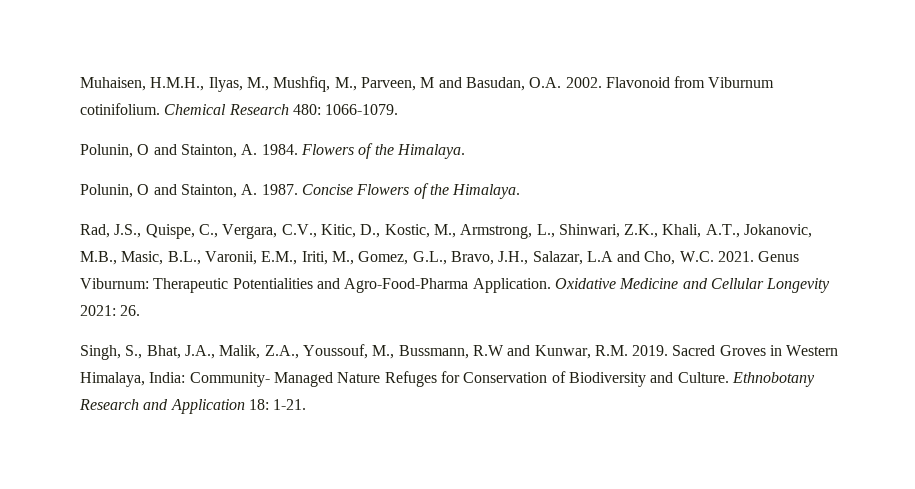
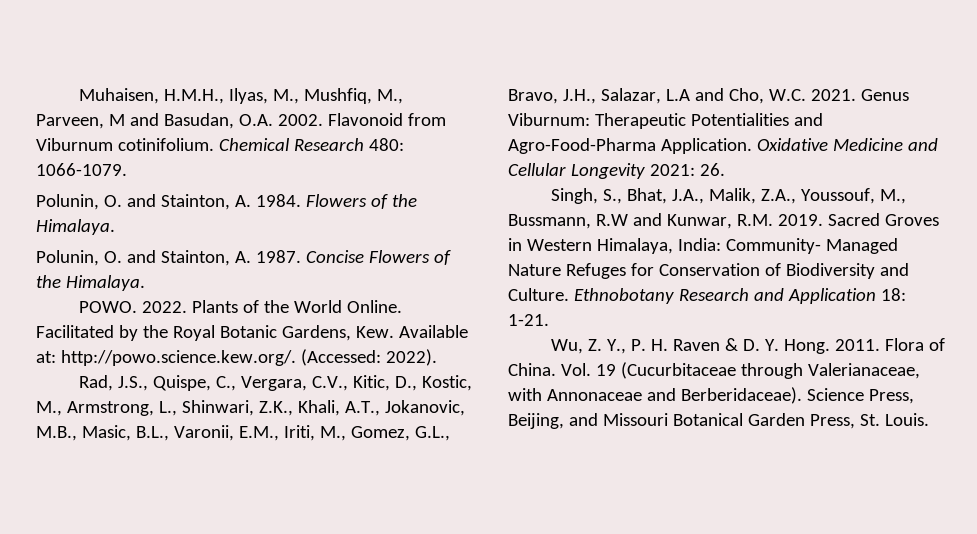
[137,144,150,155] O -> [103,195,122,207] O.
[137,184,150,195] O -> [103,251,122,263] O.
(521, 191) none -> [79,300,403,313] [36,325,468,341] [36,349,437,366] // POWO. 2022. Plants of the World Online. Facilitated by the Royal Botanic Gardens, Kew. Available at: http://powo.science.kew.org/. (Accessed: 2022).
(307, 404) none -> [551,338,946,354] [508,362,920,379] [508,387,914,404] [508,413,929,429] // Wu, Z. Y., P. H. Raven & D. Y. Hong. 2011. Flora of China. Vol. 19 (Cucurbitaceae through Valerianaceae, with Annonaceae and Berberidaceae). Science Press, Beijing, and Missouri Botanical Garden Press, St. Louis.

